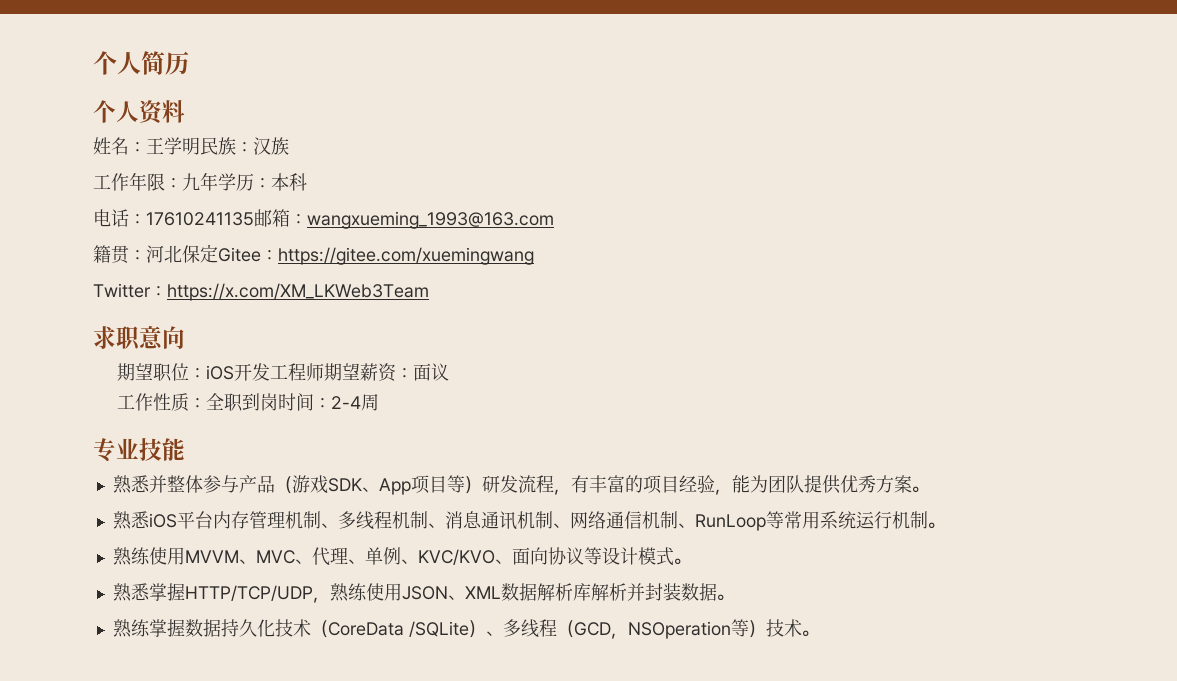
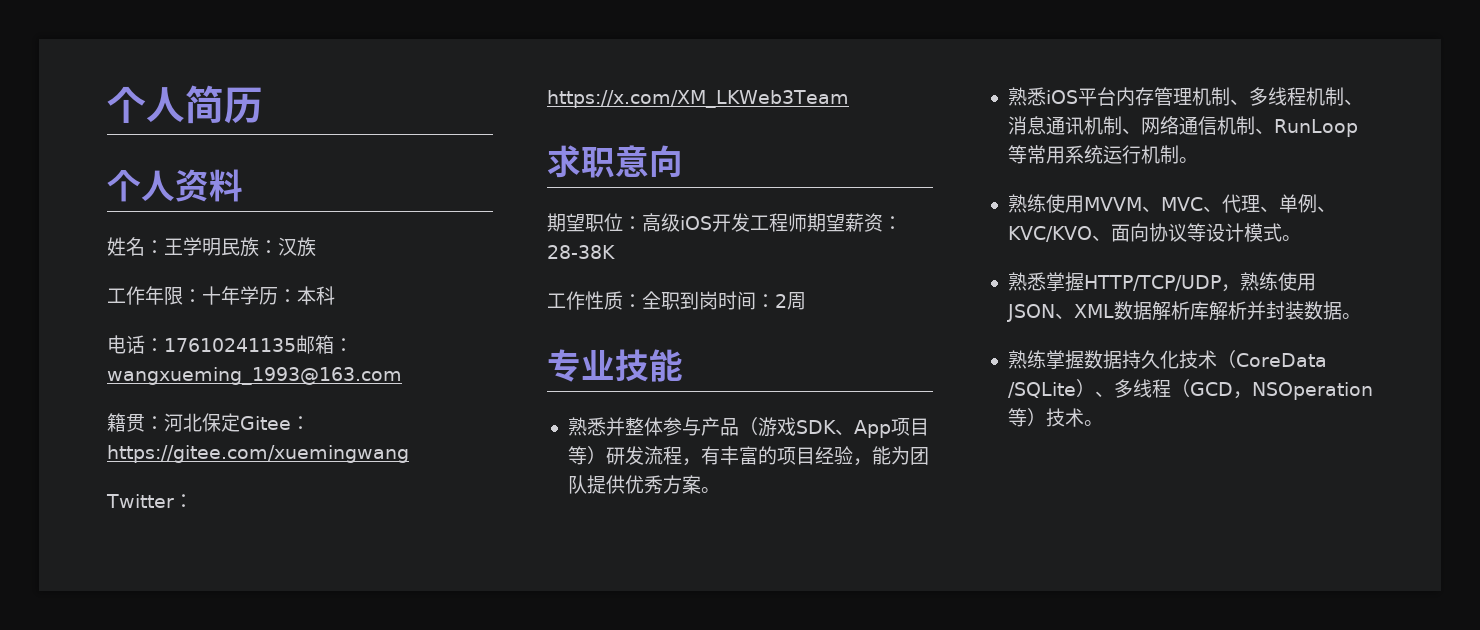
[182,173,200,191] 九 -> [202,286,221,305] 十
(207, 373) none -> [642,213,680,232] 高级
[413,363,450,381] 面议 -> [547,245,615,259] 28-38K
[331,396,362,409] 2-4 -> [775,294,787,308] 2

